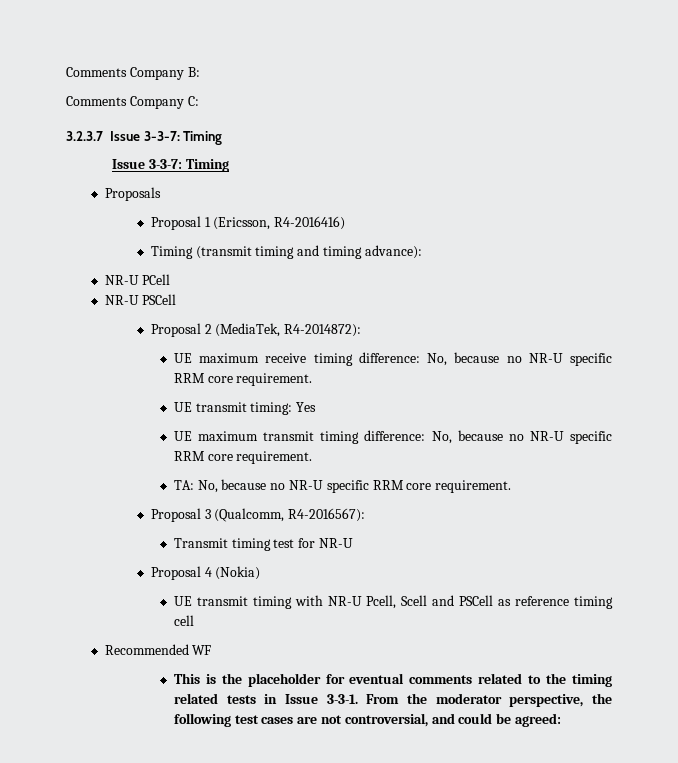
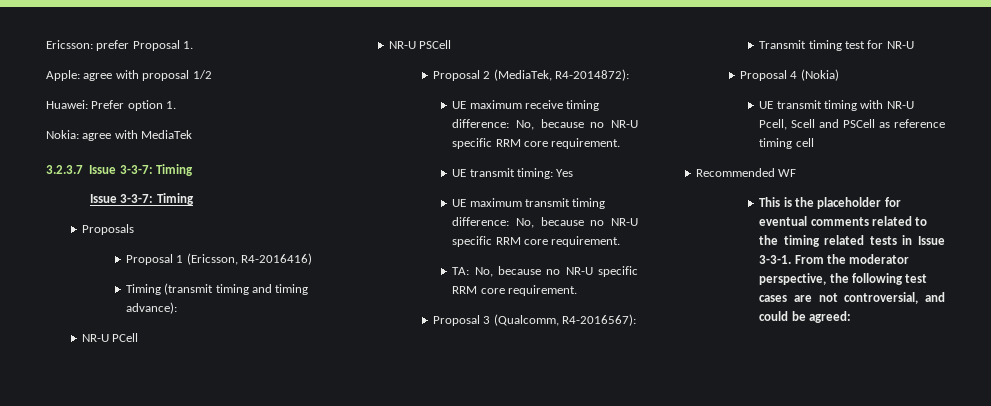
[66,67,200,80] [66,96,199,109] Comments Company B: // Comments Company C: -> [46,40,194,51] [46,70,212,81] [46,100,177,111] [46,130,193,141] Ericsson: prefer Proposal 1. // Apple: agree with proposal 1/2 // Huawei: Prefer option 1. // Nokia: agree with MediaTek

